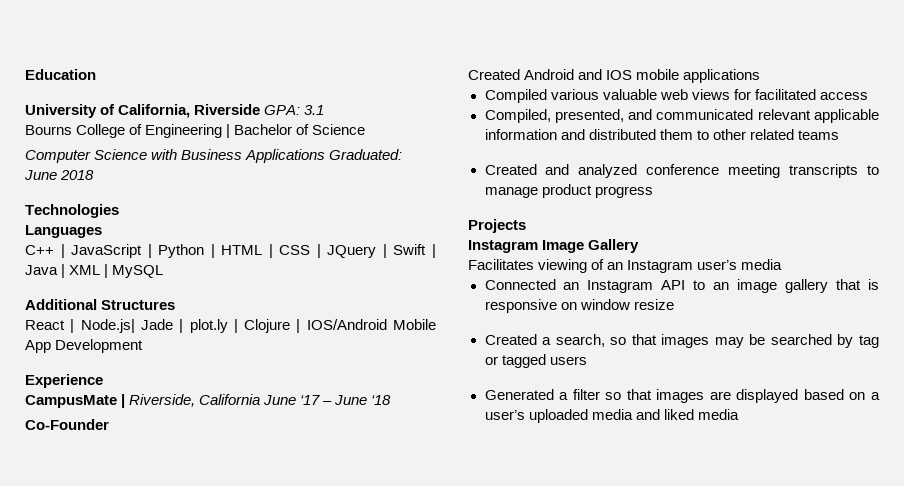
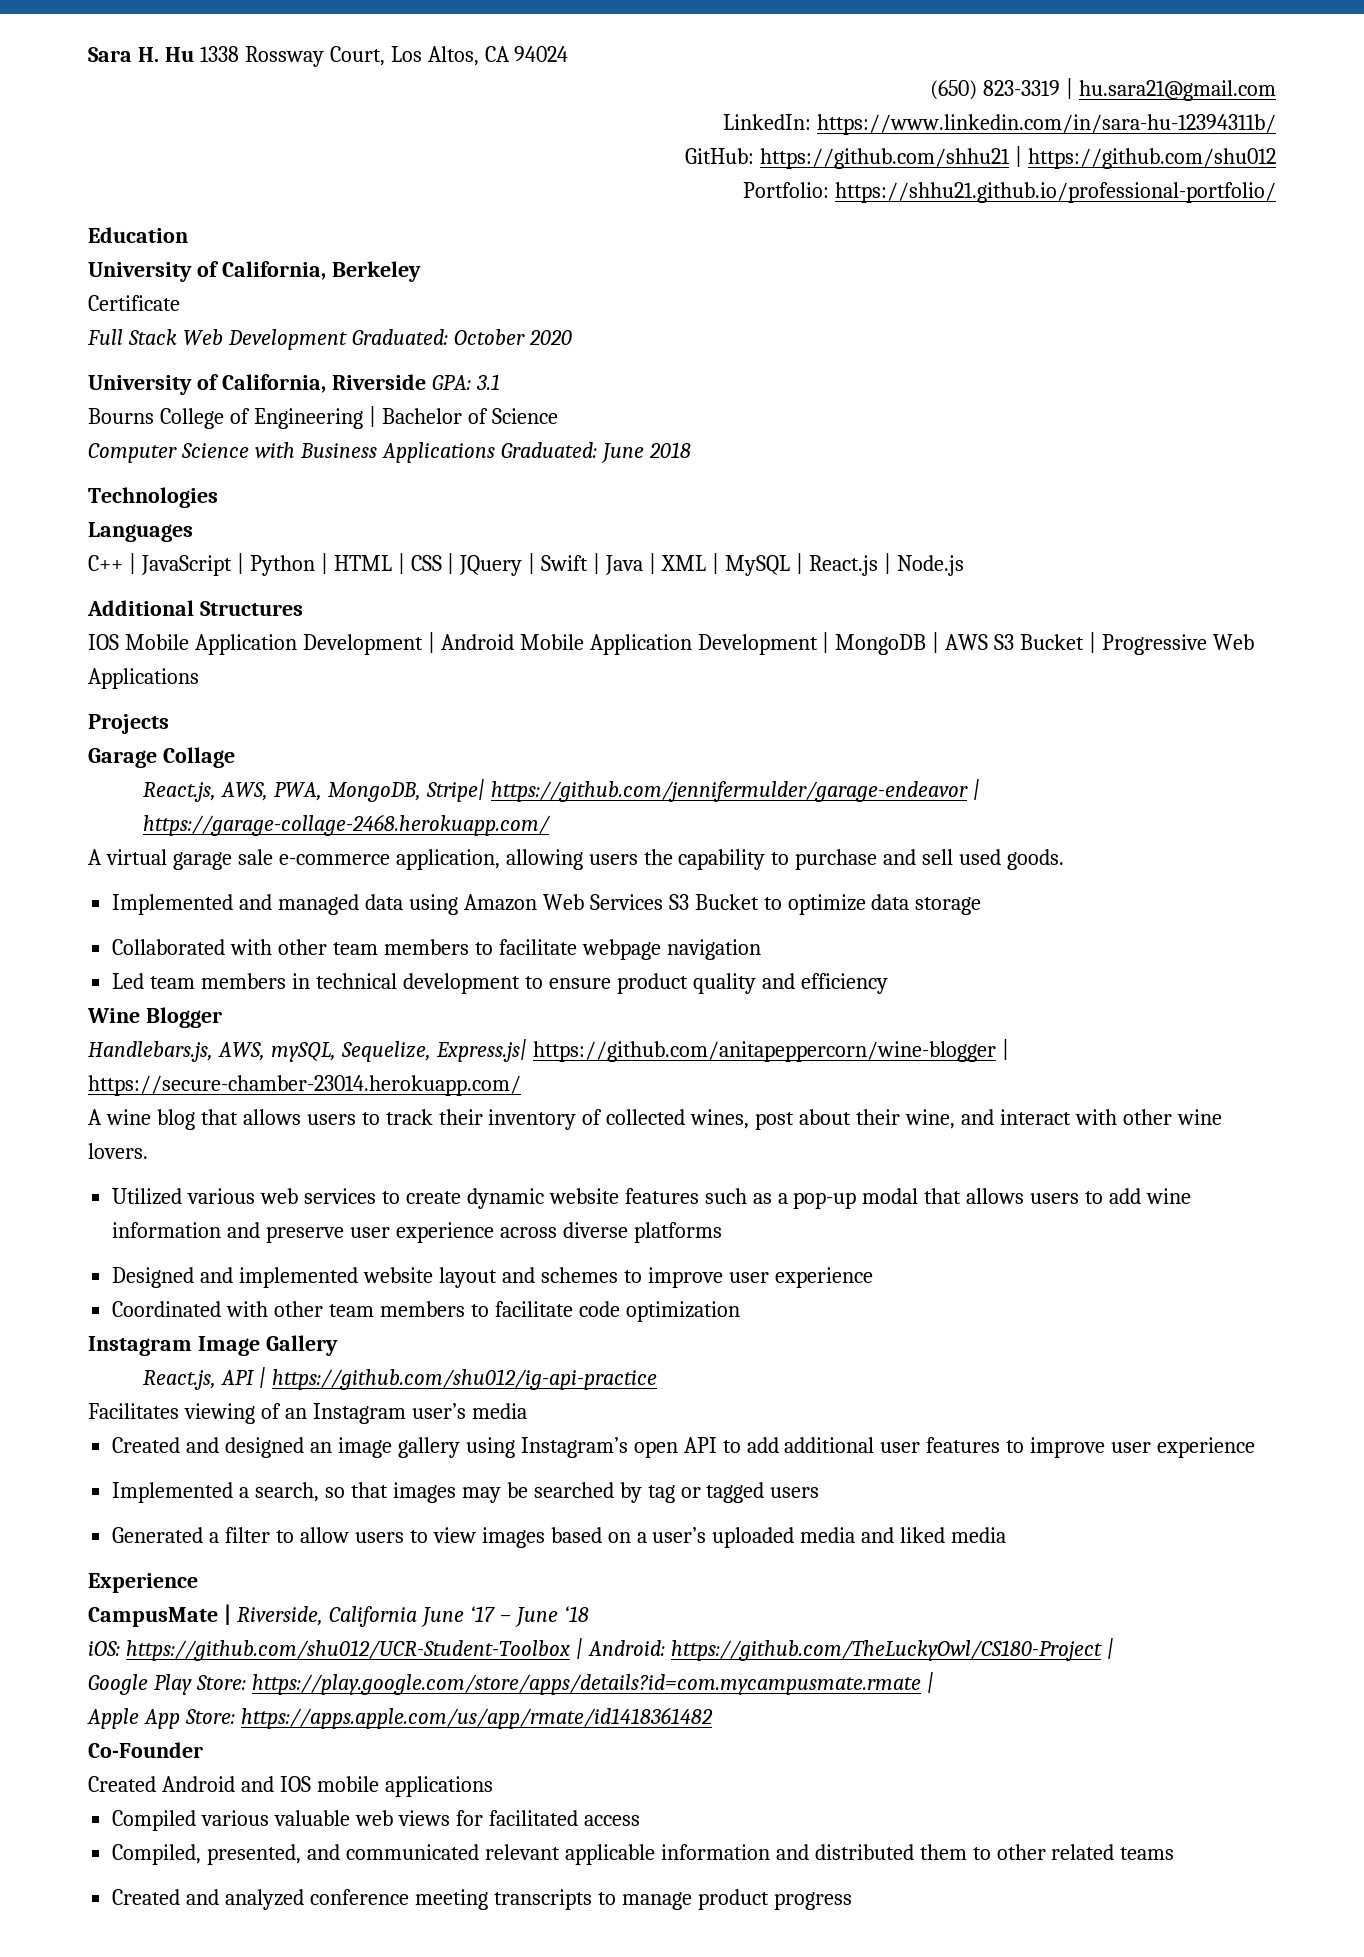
[25,69,96,80] Education -> [88,46,569,67] [930,78,1277,101] [723,114,1276,135] [685,146,1276,169] [743,182,1276,203] [88,227,188,243] [88,261,421,282] [88,295,180,311] [87,329,572,350] Sara H. Hu 1338 Rossway Court, Los Altos, CA 94024 // (650) 823-3319 | hu.sara21@gmail.com // LinkedIn: https://www.linkedin.com/in/sara-hu-12394311b/ // GitHub: https://github.com/shhu21 | https://github.com/shu012 // Portfolio: https://shhu21.github.io/professional-portfolio/ // Education // University of California, Berkeley // Certificate // Full Stack Web Development Graduated: October 2020
[25,299,176,310] [25,319,437,333] [25,339,144,353] // Additional Structures // React | Node.js| Jade | plot.ly | Clojure | IOS/Android Mobile App Development -> [795,553,964,576] [87,600,303,616] [88,632,1254,655] [88,668,199,689] [88,714,169,734] [88,747,235,768] [142,779,980,802] [142,814,551,836] [88,849,1065,870] [112,894,982,915] [112,939,761,960] [112,973,888,994] [87,1007,222,1028] [88,1039,1009,1062] [88,1075,521,1096] [88,1109,1222,1130] [88,1143,148,1159] [112,1188,1192,1209] [112,1222,722,1243] [112,1267,873,1288] [112,1301,740,1322] [88,1335,338,1356] [142,1367,657,1390] [88,1403,527,1424] [112,1437,1256,1458] [112,1482,820,1503] [112,1527,1007,1548] | React.js | Node.js // Additional Structures // IOS Mobile Application Development | Android Mobile Application Development | MongoDB | AWS S3 Bucket | Progressive Web Applications // Projects // Garage Collage // React.js, AWS, PWA, MongoDB, Stripe| https://github.com/jennifermulder/garage-endeavor | https://garage-collage-2468.herokuapp.com/ // A virtual garage sale e-commerce application, allowing users the capability to purchase and sell used goods. // Implemented and managed data using Amazon Web Services S3 Bucket to optimize data storage // Collaborated with other team members to facilitate webpage navigation // Led team members in technical development to ensure product quality and efficiency // Wine Blogger // Handlebars.js, AWS, mySQL, Sequelize, Express.js| https://github.com/anitapeppercorn/wine-blogger | https://secure-chamber-23014.herokuapp.com/ // A wine blog that allows users to track their inventory of collected wines, post about their wine, and interact with other wine lovers. // Utilized various web services to create dynamic website features such as a pop-up modal that allows users to add wine information and preserve user experience across diverse platforms // Designed and implemented website layout and schemes to improve user experience // Coordinated with other team members to facilitate code optimization // Instagram Image Gallery // React.js, API | https://github.com/shu012/ig-api-practice // Facilitates viewing of an Instagram user’s media // Created and designed an image gallery using Instagram’s open API to add additional user features to improve user experience // Implemented a search, so that images may be searched by tag or tagged users // Generated a filter to allow users to view images based on a user’s uploaded media and liked media
(392, 400) none -> [88,1638,1114,1661] [88,1672,934,1695] [87,1707,713,1729] // iOS: https://github.com/shu012/UCR-Student-Toolbox | Android: https://github.com/TheLuckyOwl/CS180-Project | // Google Play Store: https://play.google.com/store/apps/details?id=com.mycampusmate.rmate | // Apple App Store: https://apps.apple.com/us/app/rmate/id1418361482
[468,219,526,233] [468,239,640,253] [468,259,783,273] [484,279,880,293] [484,299,674,313] [484,334,880,348] [484,354,587,368] [484,389,881,403] [484,409,739,423] // Projects // Instagram Image Gallery // Facilitates viewing of an Instagram user’s media // Connected an Instagram API to an image gallery that is responsive on window resize // Created a search, so that images may be searched by tag or tagged users // Generated a filter so that images are displayed based on a user’s uploaded media and liked media -> (852, 1901) none

